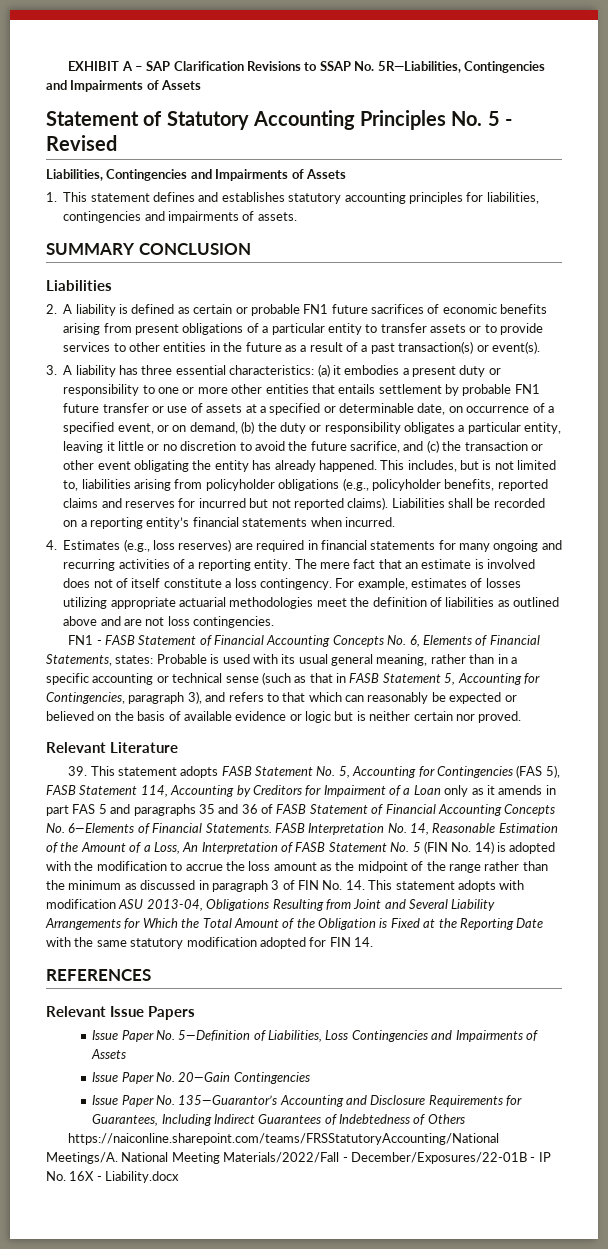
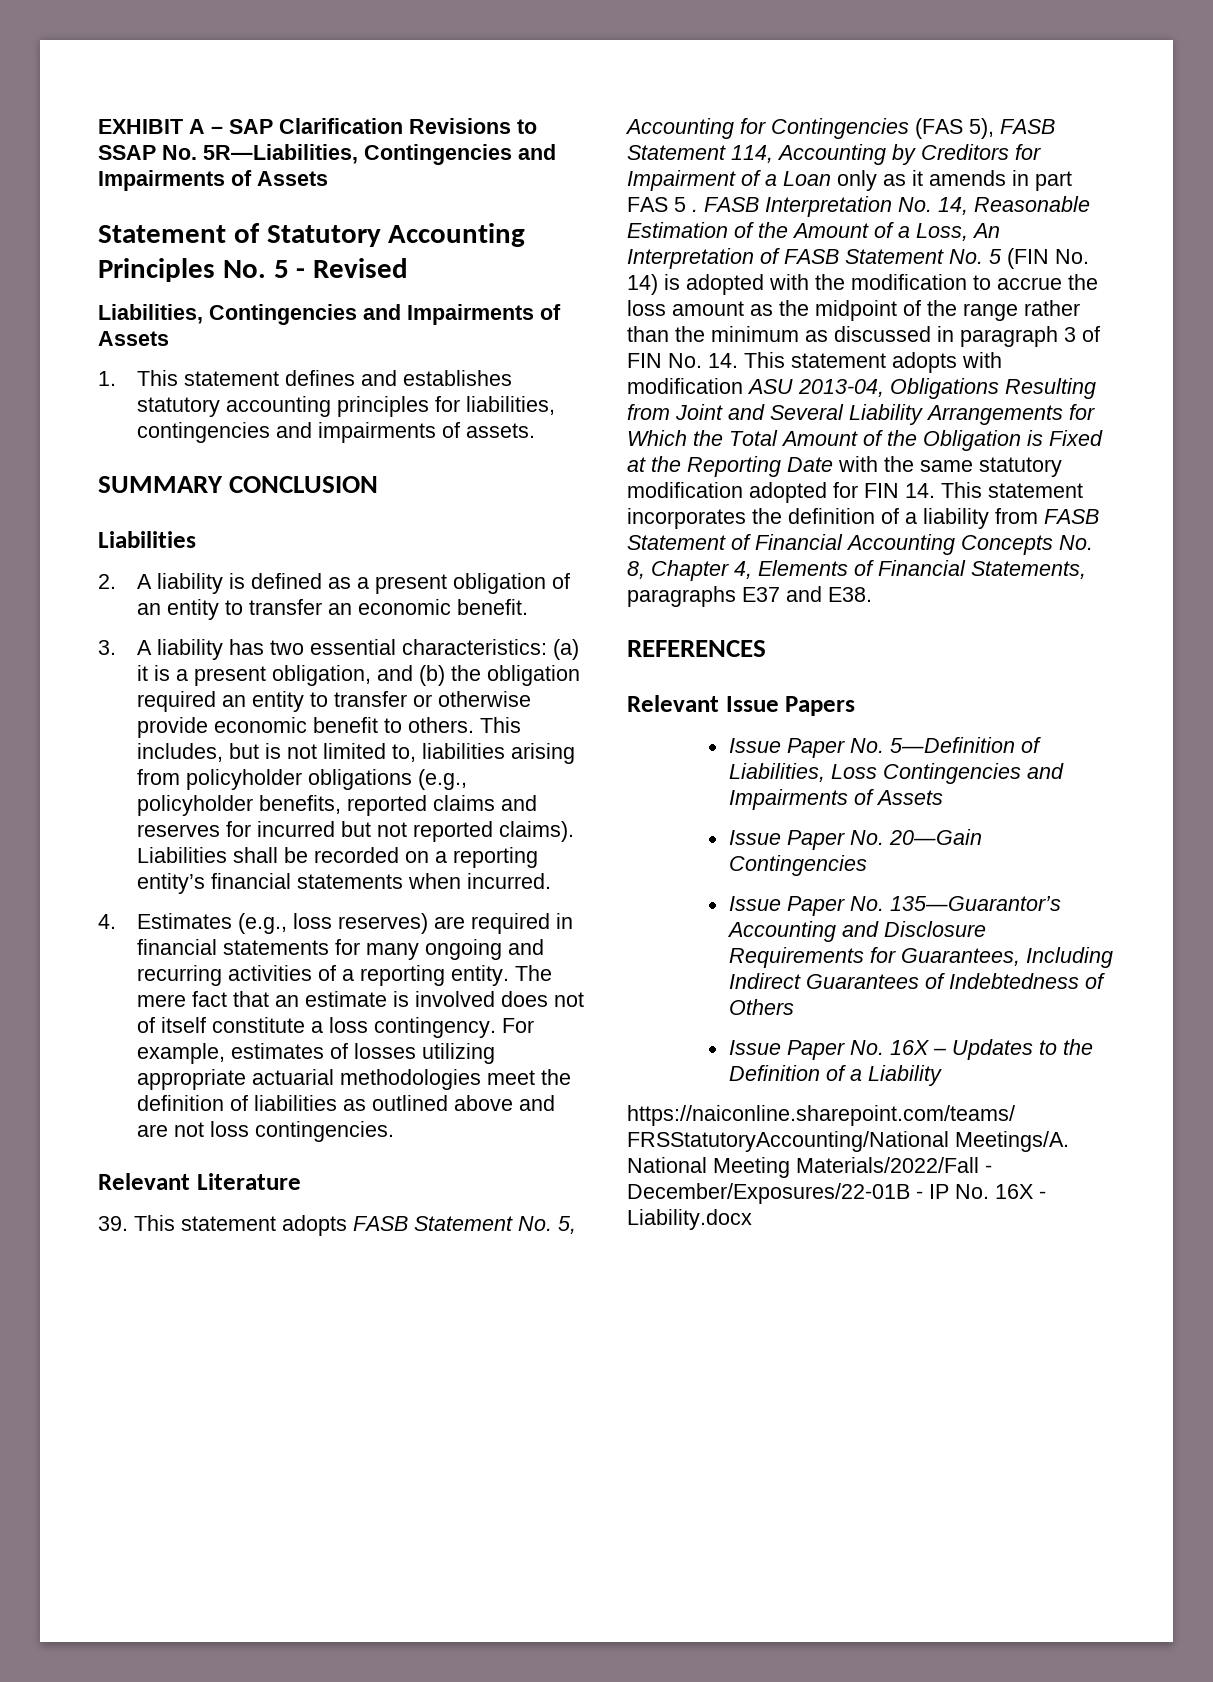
[193,304,548,316] [63,323,544,335] [63,341,540,354] certain or probable FN1 future sacrifices of economic benefits arising from present obligations of a particular entity to transfer assets or to provide services to other entities in the future as a result of a past transaction(s) or event(s). -> [357,573,571,594] [137,599,529,620] a present obligation of an entity to transfer an economic benefit.
[141,365,173,375] three -> [270,640,305,655] two
[344,365,501,377] [63,384,540,396] [63,403,554,415] [63,421,562,434] [63,440,543,453] [63,460,377,472] embodies a present duty or responsibility to one or more other entities that entails settlement by probable FN1 future transfer or use of assets at a specified or determinable date, on occurrence of a specified event, or on demand, (b) the duty or responsibility obligates a particular entity, leaving it little or no discretion to avoid the future sacrifice, and (c) the transaction or other event obligating the entity has already happened. -> [154,665,581,686] [137,691,532,712] [137,717,475,738] is a present obligation, and (b) the obligation required an entity to transfer or otherwise provide economic benefit to others.
[68,635,540,647] [46,654,517,666] [46,672,540,685] [46,691,517,704] [46,711,522,723] // FN1 - FASB Statement of Financial Accounting Concepts No. 6, Elements of Financial Statements, states: Probable is used with its usual general meaning, rather than in a specific accounting or technical sense (such as that in FASB Statement 5, Accounting for Contingencies, paragraph 3), and refers to that which can reasonably be expected or believed on the basis of available evidence or logic but is neither certain nor proved. -> (395, 1131) none
[110,804,556,816] [46,823,272,834] and paragraphs 35 and 36 of FASB Statement of Financial Accounting Concepts No. 6—Elements of Financial Statements. -> [692,209,698,212] .
(373, 942) none -> [941,482,1083,498] [627,508,1099,529] [627,534,1093,555] [627,560,1086,581] [627,586,872,607] This statement incorporates the definition of a liability from FASB Statement of Financial Accounting Concepts No. 8, Chapter 4, Elements of Financial Statements, paragraphs E37 and E38.
(465, 1119) none -> [728,1039,1093,1060] [728,1065,942,1086] // Issue Paper No. 16X – Updates to the Definition of a Liability

